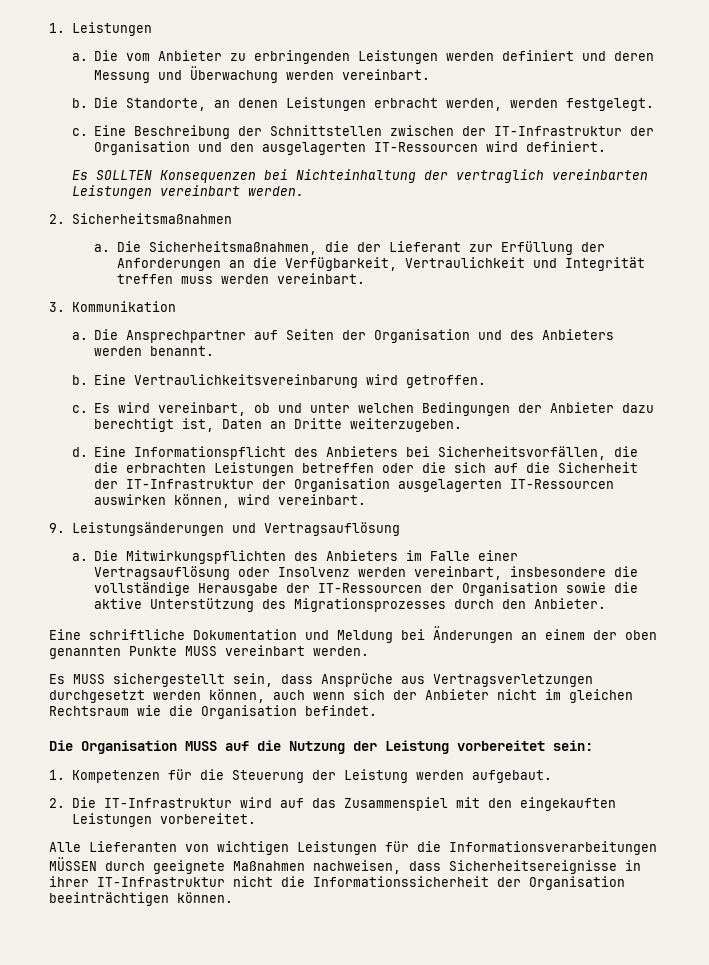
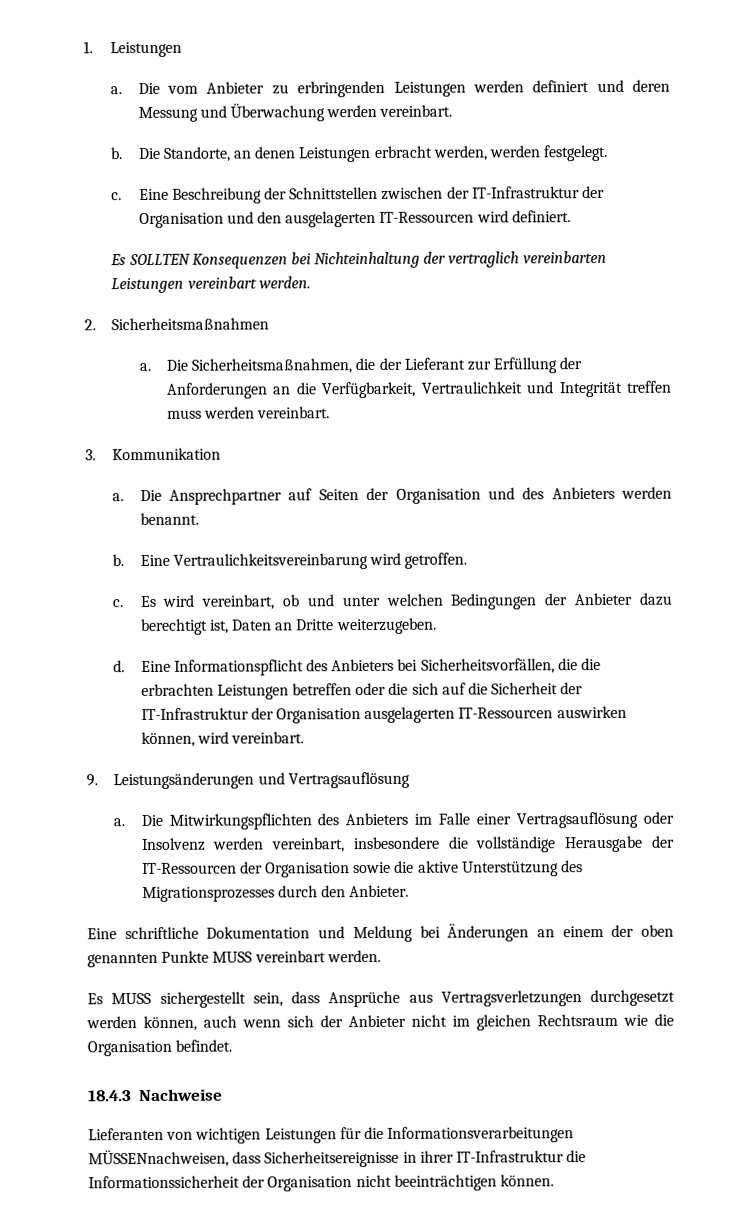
[49,740,593,754] [49,769,552,783] [49,797,616,811] [71,813,256,827] [49,842,81,852] Die Organisation MUSS auf die Nutzung der Leistung vorbereitet sein: // 1. Kompetenzen für die Steuerung der Leistung werden aufgebaut. // 2. Die IT-Infrastruktur wird auf das Zusammenspiel mit den eingekauften Leistungen vorbereitet. // Alle -> [88,1088,223,1102] 18.4.3 Nachweise //
[49,857,401,874] MÜSSEN durch geeignete Maßnahmen nachweisen, -> [88,1149,229,1168] MÜSSENnachweisen,
[233,876,273,887] nicht -> (564, 1156) none
(625, 883) none -> [355,1174,392,1188] nicht

